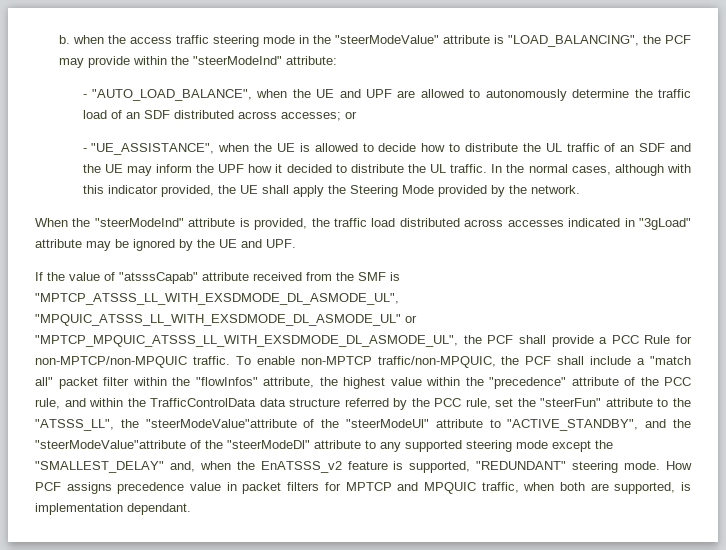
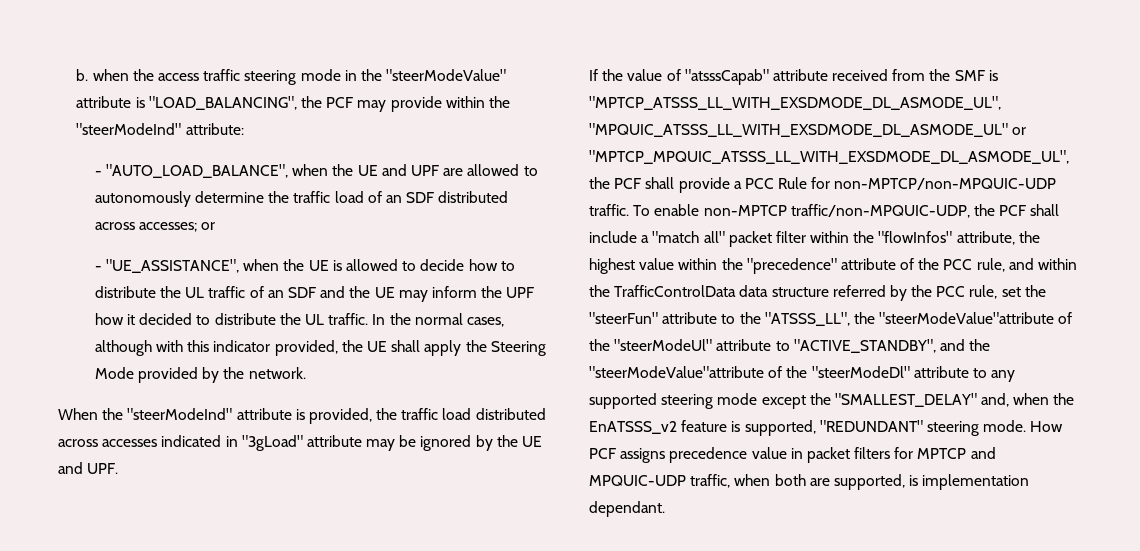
[35,356,187,368] non-MPTCP/non-MPQUIC -> [834,178,1057,190] non-MPTCP/non-MPQUIC-UDP
[377,356,496,368] traffic/non-MPQUIC, -> [790,204,970,218] traffic/non-MPQUIC-UDP,
[423,482,476,494] MPQUIC -> [589,475,686,486] MPQUIC-UDP

